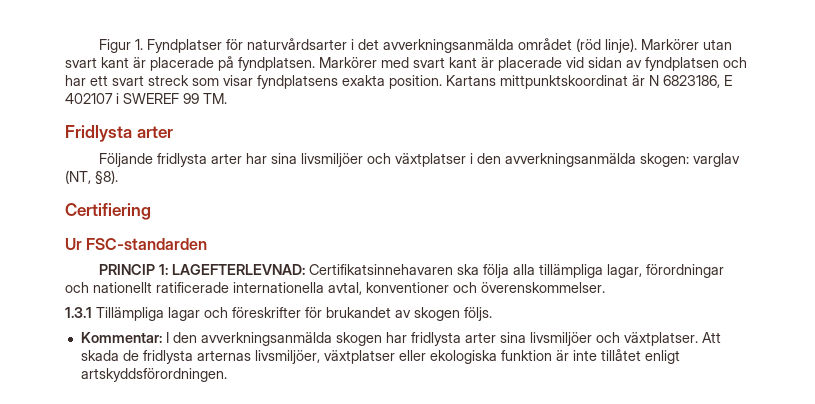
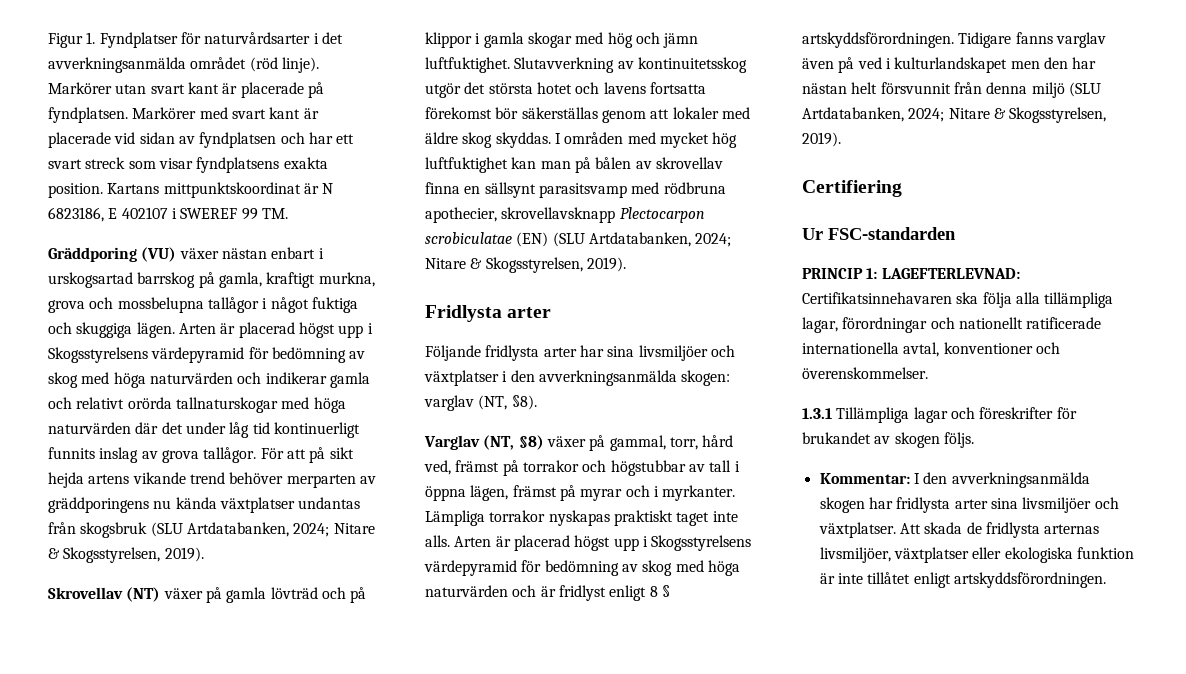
(227, 98) none -> [48,247,324,262] [48,272,375,288] [48,297,358,313] [48,322,373,338] [48,347,366,363] [48,372,370,388] [48,397,346,413] [48,422,360,438] [48,447,354,463] [48,472,376,488] [48,497,361,513] [48,522,375,538] [48,547,204,563] [48,587,367,603] [425,32,699,48] [425,57,747,73] [425,82,706,98] [425,107,750,123] [425,132,738,148] [425,157,723,173] [425,182,726,198] [425,207,705,223] [425,232,732,247] [425,257,626,273] // Gräddporing (VU) växer nästan enbart i urskogsartad barrskog på gamla, kraftigt murkna, grova och mossbelupna tallågor i något fuktiga och skuggiga lägen. Arten är placerad högst upp i Skogsstyrelsens värdepyramid för bedömning av skog med höga naturvärden och indikerar gamla och relativt orörda tallnaturskogar med höga naturvärden där det under låg tid kontinuerligt funnits inslag av grova tallågor. För att på sikt hejda artens vikande trend behöver merparten av gräddporingens nu kända växtplatser undantas från skogsbruk (SLU Artdatabanken, 2024; Nitare & Skogsstyrelsen, 2019). // Skrovellav (NT) växer på gamla lövträd och på klippor i gamla skogar med hög och jämn luftfuktighet. Slutavverkning av kontinuitetsskog utgör det största hotet och lavens fortsatta förekomst bör säkerställas genom att lokaler med äldre skog skyddas. I områden med mycket hög luftfuktighet kan man på bålen av skrovellav finna en sällsynt parasitsvamp med rödbruna apothecier, skrovellavsknapp Plectocarpon scrobiculatae (EN) (SLU Artdatabanken, 2024; Nitare & Skogsstyrelsen, 2019).
(118, 177) none -> [424,435,734,451] [424,460,740,476] [425,485,736,501] [425,510,738,526] [425,535,752,551] [424,560,740,576] [425,585,670,601] [802,32,1106,48] [802,57,1097,73] [802,82,1101,98] [802,107,1107,123] [802,132,841,147] // Varglav (NT, §8) växer på gammal, torr, hård ved, främst på torrakor och högstubbar av tall i öppna lägen, främst på myrar och i myrkanter. Lämpliga torrakor nyskapas praktiskt taget inte alls. Arten är placerad högst upp i Skogsstyrelsens värdepyramid för bedömning av skog med höga naturvärden och är fridlyst enligt 8 § artskyddsförordningen. Tidigare fanns varglav även på ved i kulturlandskapet men den har nästan helt försvunnit från denna miljö (SLU Artdatabanken, 2024; Nitare & Skogsstyrelsen, 2019).

